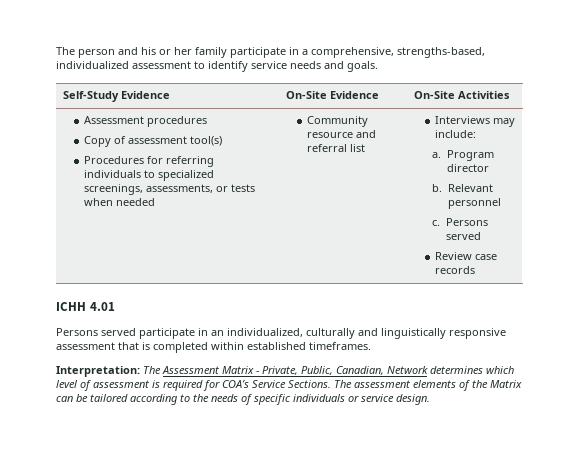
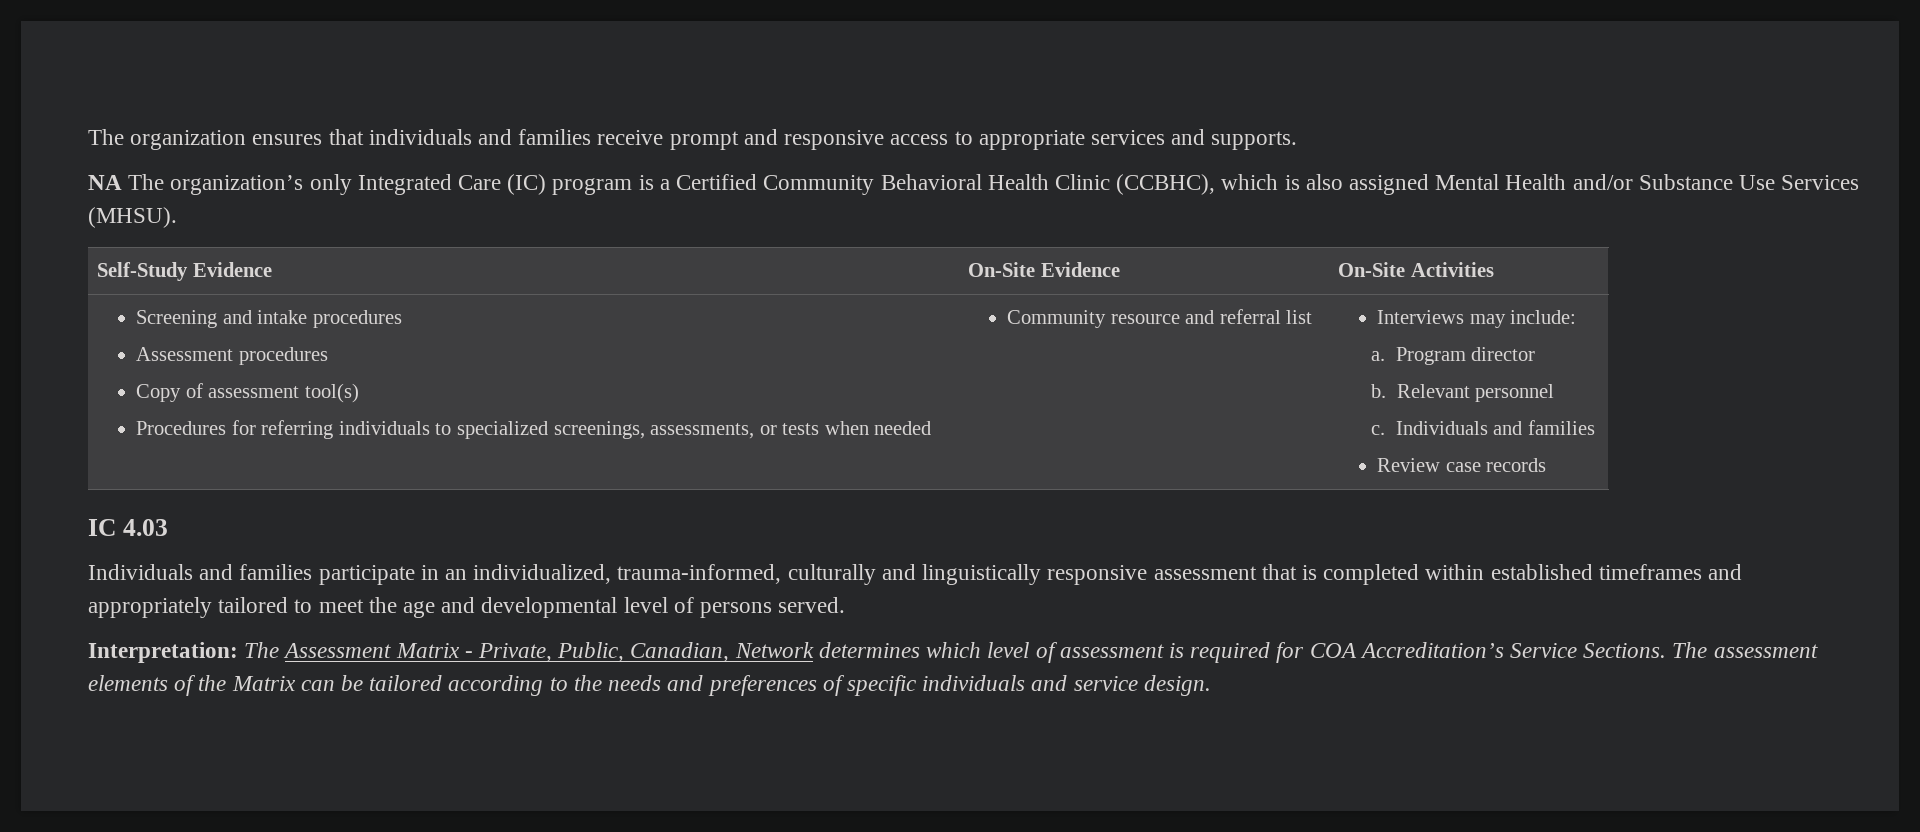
[56,47,485,58] [56,61,378,72] The person and his or her family participate in a comprehensive, strengths-based, individualized assessment to identify service needs and goals. -> [88,129,1298,150] [88,174,1860,195] [88,207,177,228] The organization ensures that individuals and families receive prompt and responsive access to appropriate services and supports. // NA The organization’s only Integrated Care (IC) program is a Certified Community Behavioral Health Clinic (CCBHC), which is also assigned Mental Health and/or Substance Use Services (MHSU).
(510, 95) none -> [136,310,402,328] Screening and intake procedures //
[445,218,488,226] [445,232,481,240] Persons served -> [1395,420,1595,435] Individuals and families
[56,302,115,311] [56,328,136,336] ICHH 4.01 // Persons served -> [88,519,168,536] [88,564,313,580] IC 4.03 // Individuals and families
(303, 332) none -> [617,564,782,584] trauma-informed,
[309,342,371,350] timeframes. -> [1598,564,1742,580] [88,597,846,618] timeframes and appropriately tailored to meet the age and developmental level of persons served.
[222,380,249,388] COA’s -> [1309,642,1504,658] COA Accreditation’s
(238, 398) none -> [667,675,817,696] and preferences
[348,395,359,402] or -> [1031,675,1068,691] and

